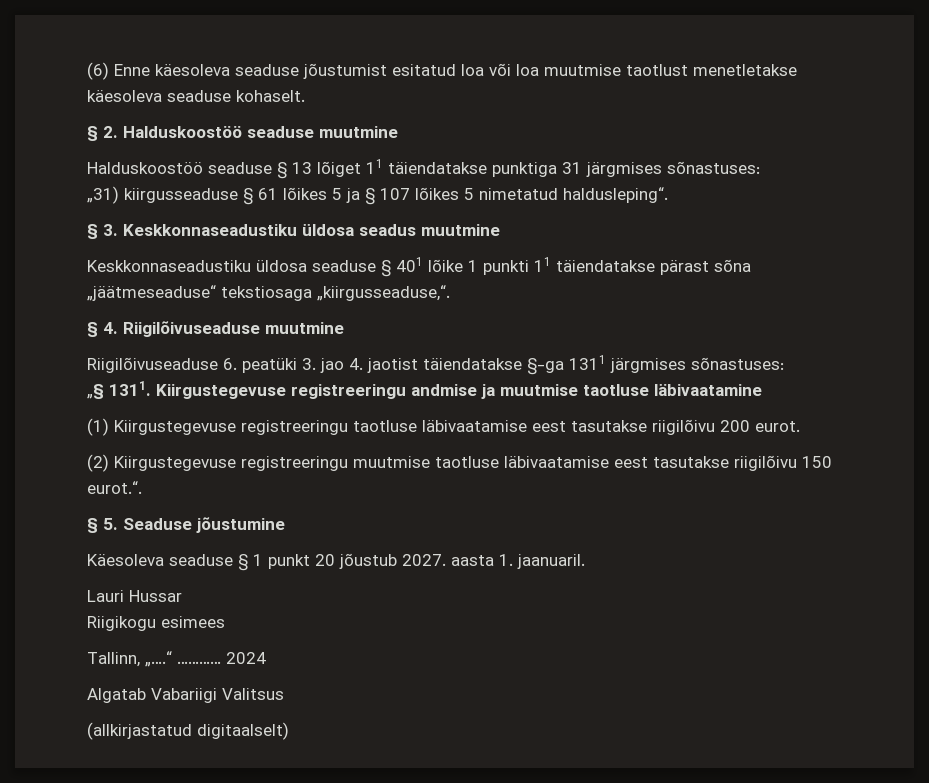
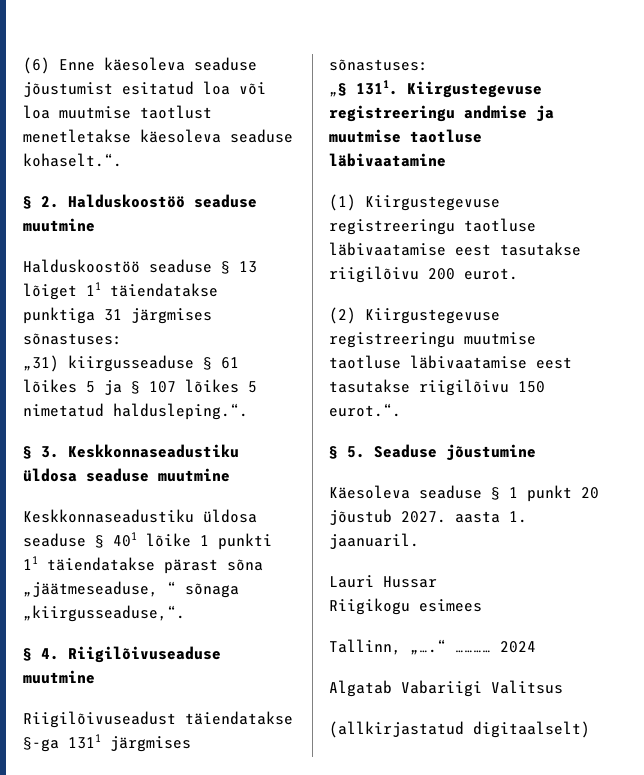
[236,90,305,102] kohaselt. -> [23,153,122,167] kohaselt.“.
[563,187,668,203] haldusleping“. -> [113,403,248,420] haldusleping.“.
[359,224,416,236] seadus -> [86,468,149,482] seaduse
[87,285,312,301] „jäätmeseaduse“ tekstiosaga -> [23,581,239,598] „jäätmeseaduse, “ sõnaga
[87,357,418,373] Riigilõivuseaduse 6. peatüki 3. jao 4. jaotist -> [23,711,176,728] Riigilõivuseadust

